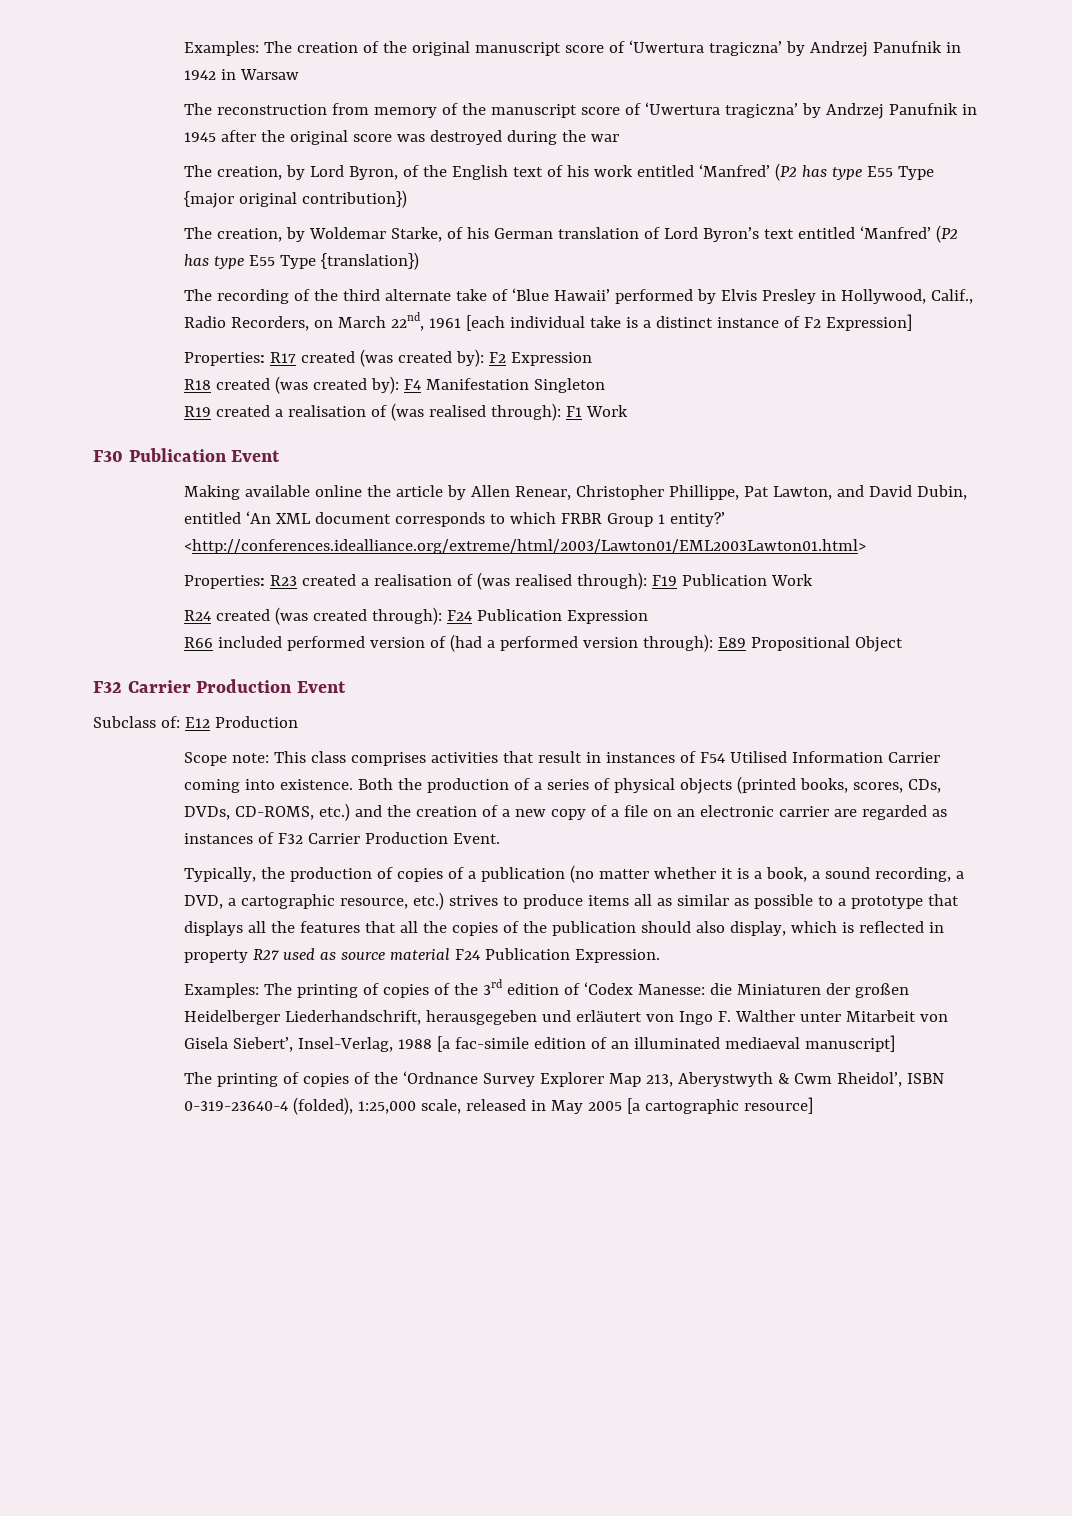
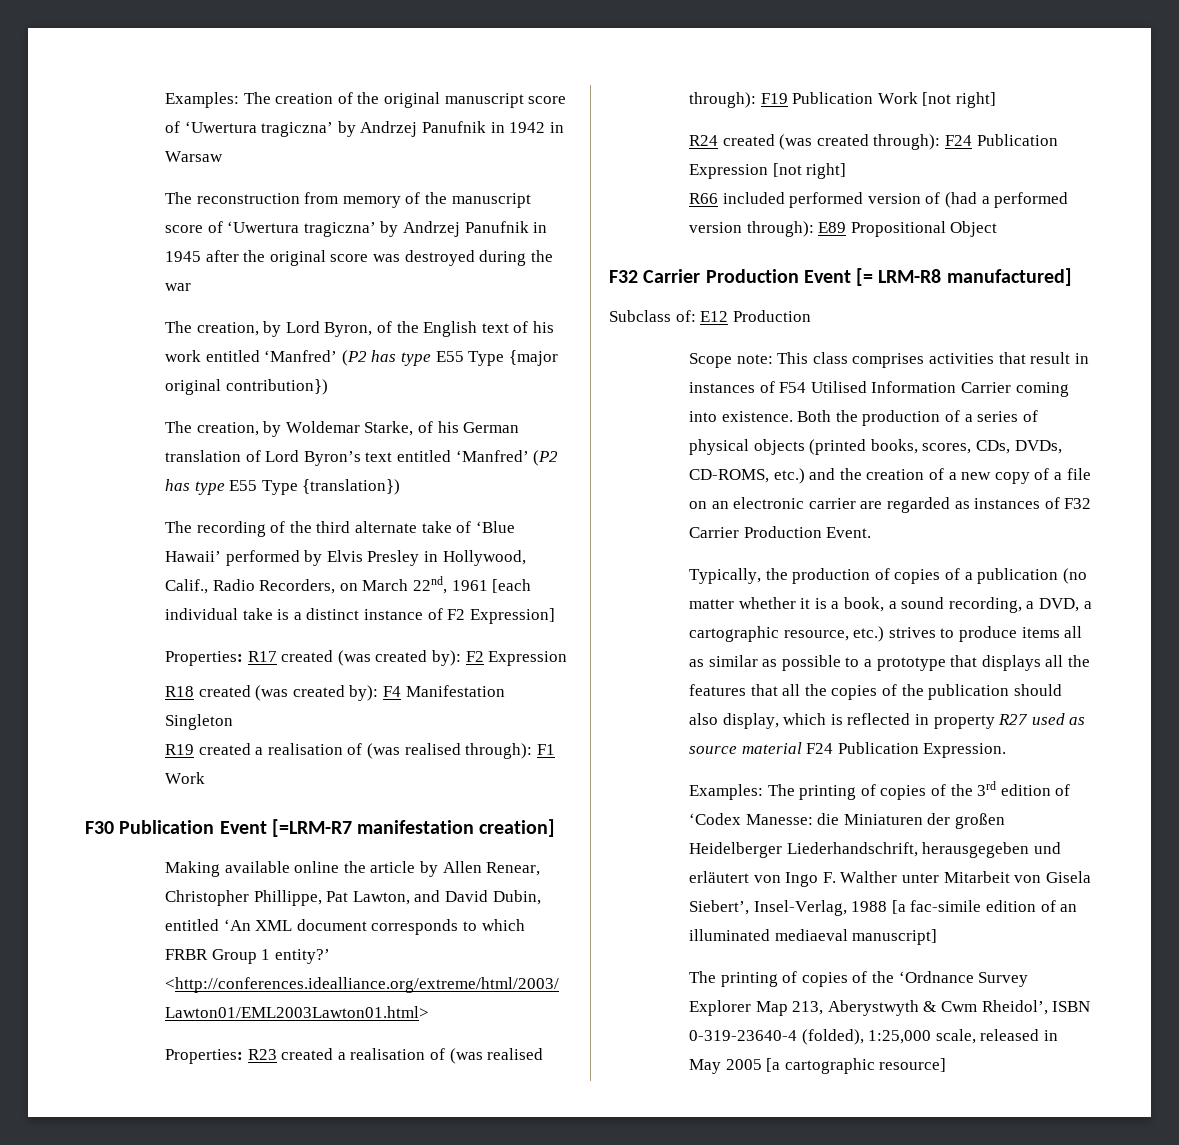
(281, 456) none -> [271,819,556,837] [=LRM-R7 manifestation creation]
(813, 580) none -> [922,92,997,108] [not right]
(648, 617) none -> [772,163,847,179] [not right]
(346, 687) none -> [856,268,1072,286] [= LRM-R8 manufactured]

